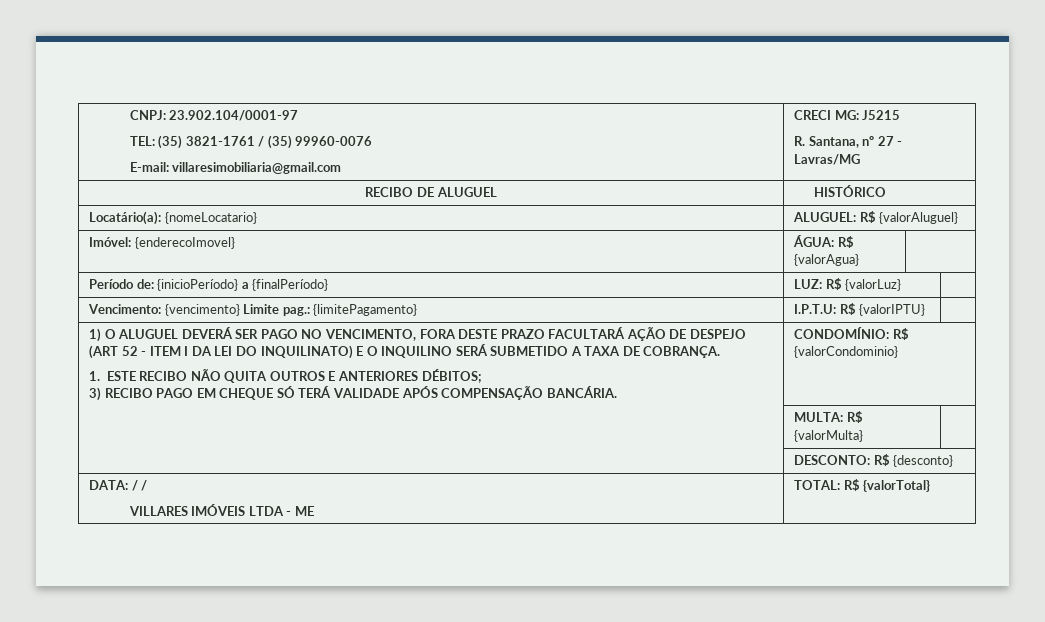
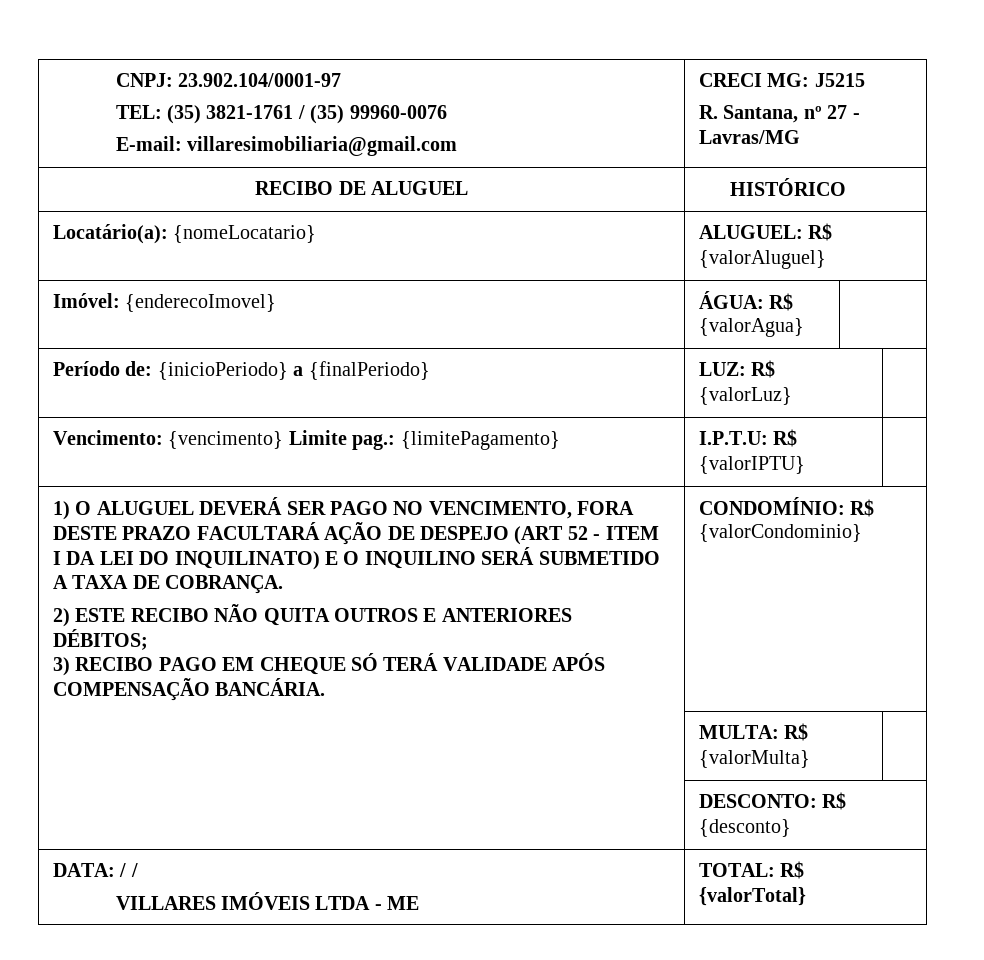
[157,279,329,291] {inicioPeríodo} a {finalPeríodo} -> [157,361,430,380] {inicioPeriodo} a {finalPeriodo}
[89,371,101,381] 1. -> [52,608,70,627] 2)

